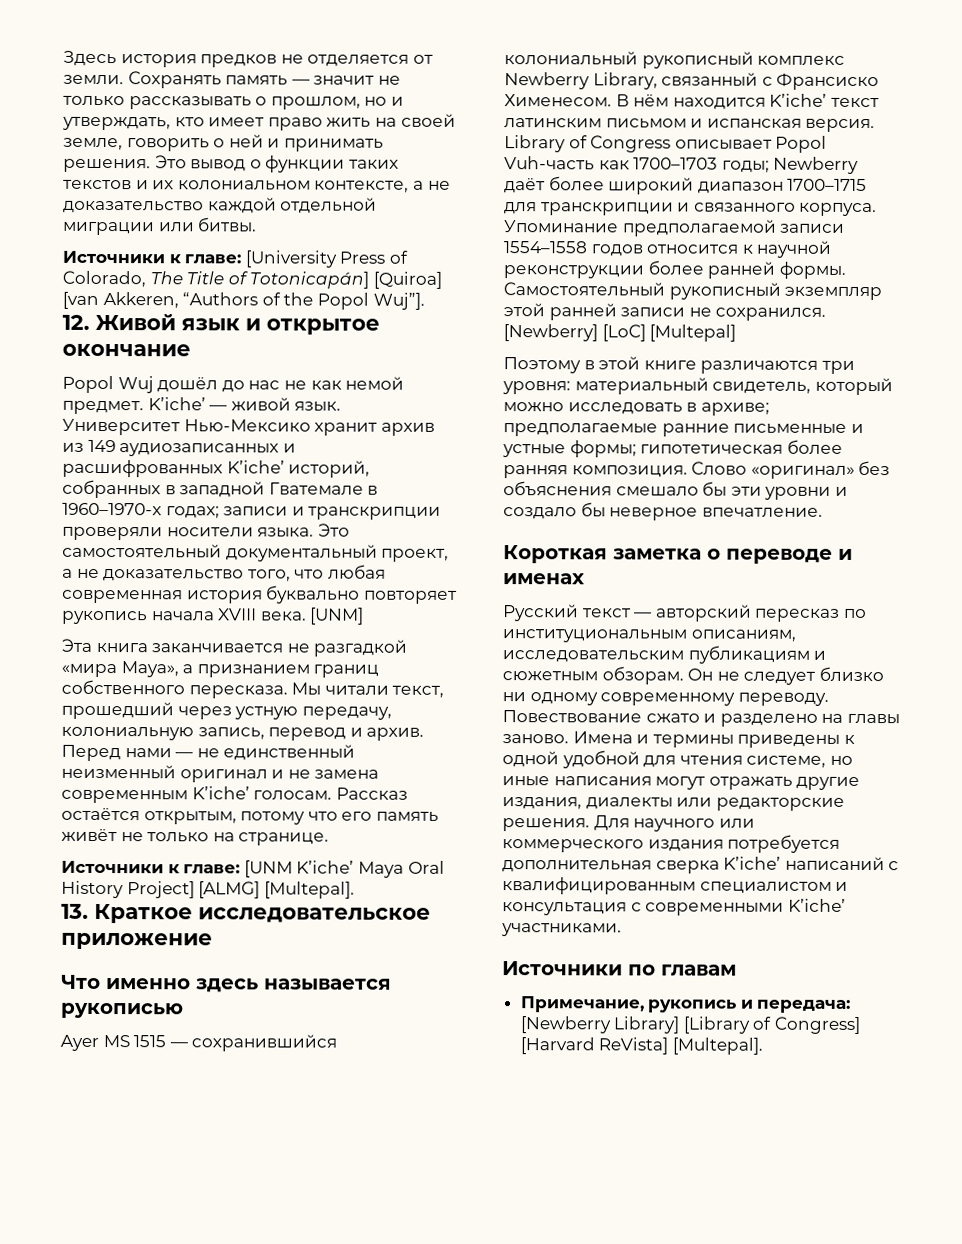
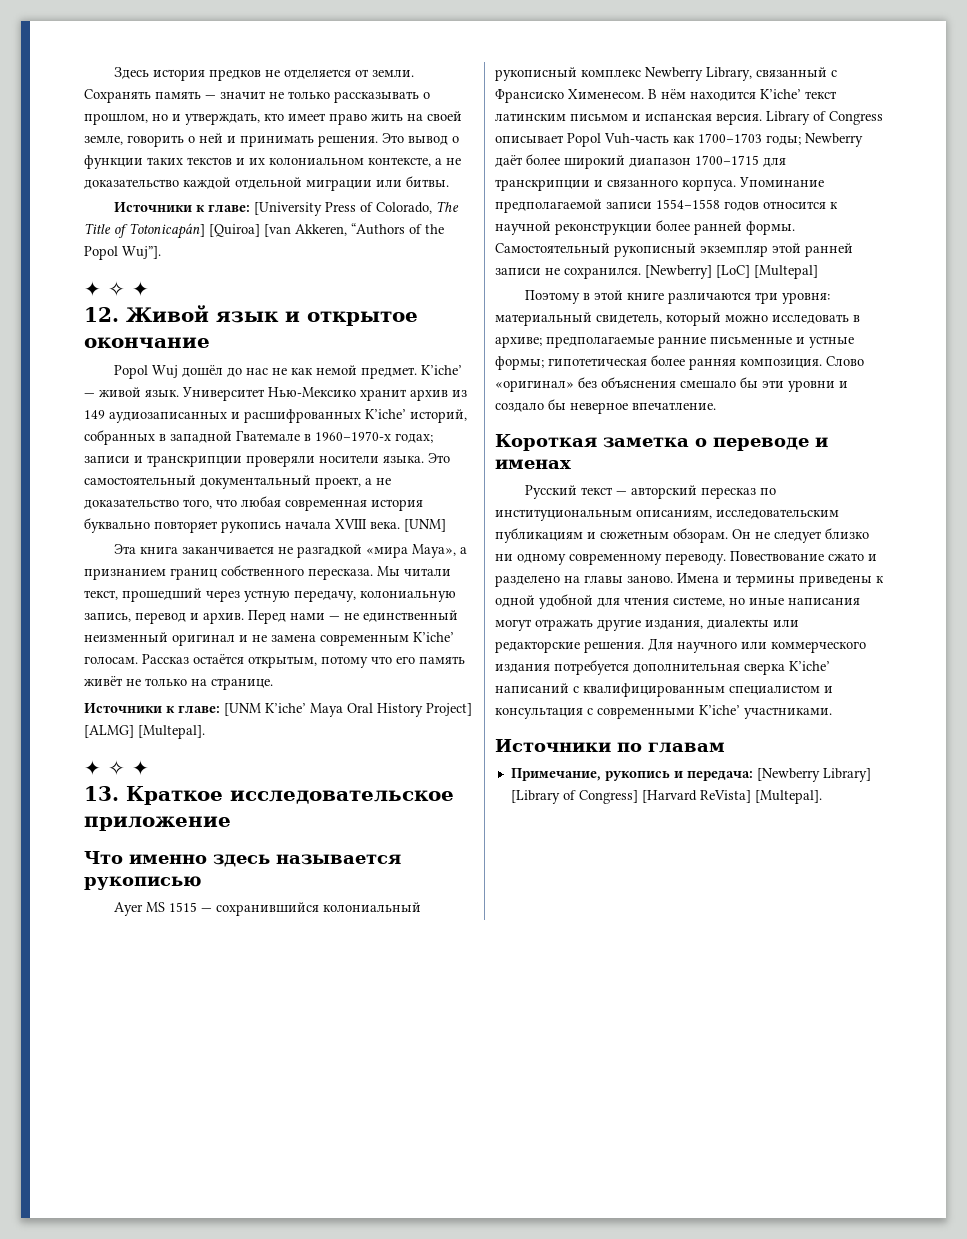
(425, 301) none -> [84,281,149,297] // ✦ ✧ ✦
(355, 890) none -> [84,760,149,776] // ✦ ✧ ✦

